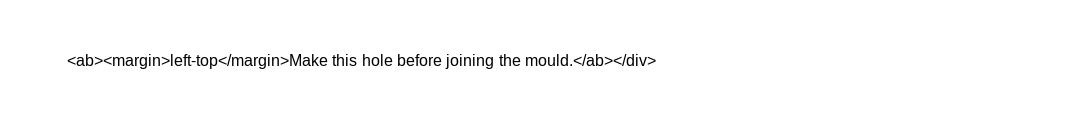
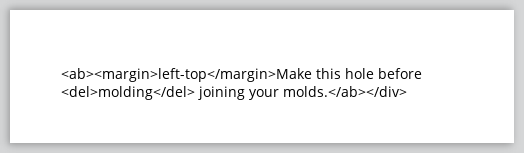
[445,54,656,69] joining the mould.</ab></div> -> [61,86,407,100] <del>molding</del> joining your molds.</ab></div>

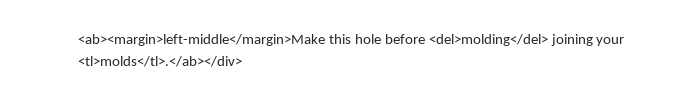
[61,68,312,82] <ab><margin>left-top</margin>Make -> [78,34,325,46] <ab><margin>left-middle</margin>Make
[283,86,407,97] molds.</ab></div> -> [78,56,242,67] <tl>molds</tl>.</ab></div>

